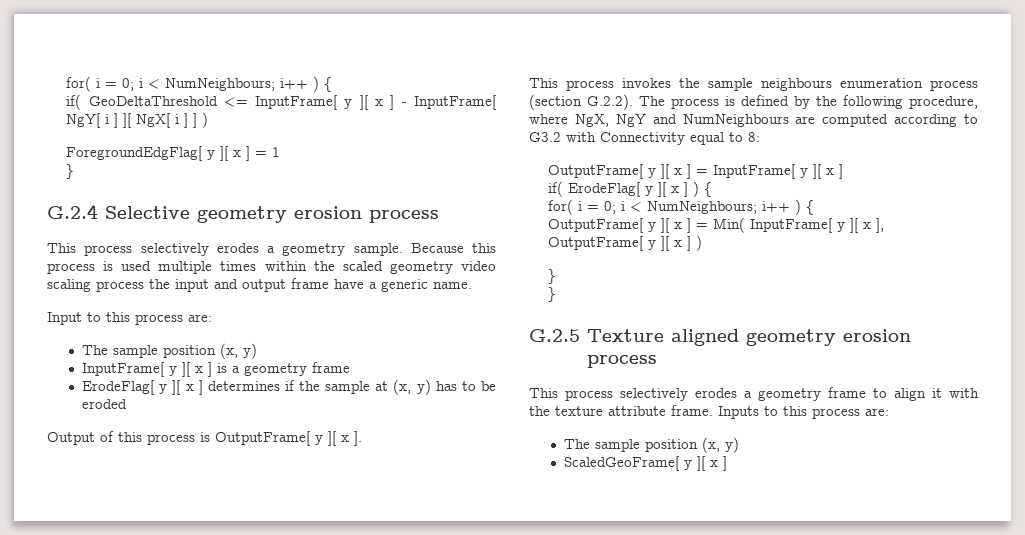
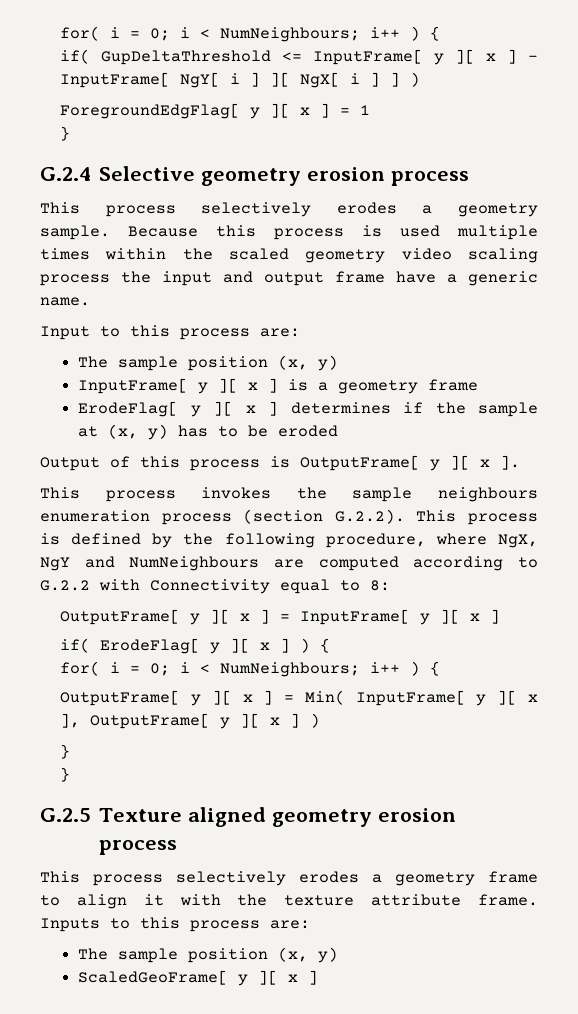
[88,96,218,106] GeoDeltaThreshold -> [101,50,272,65] GupDeltaThreshold
[639,96,665,106] The -> [416,510,457,522] This
[529,132,561,142] G3.2 -> [40,580,90,591] G.2.2

